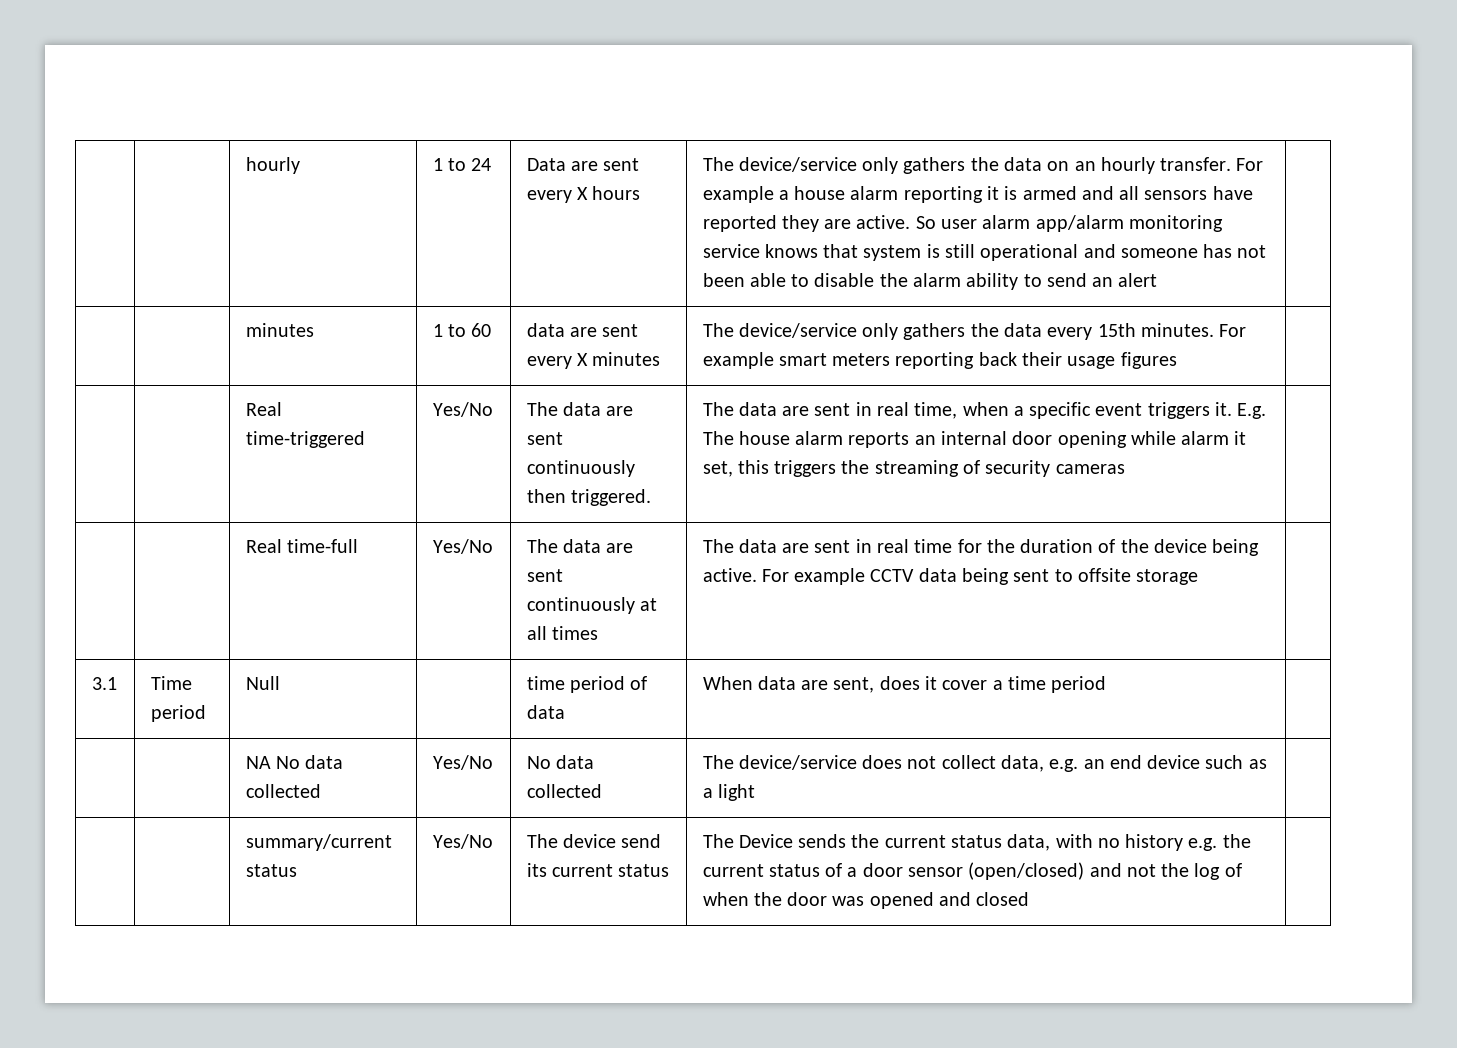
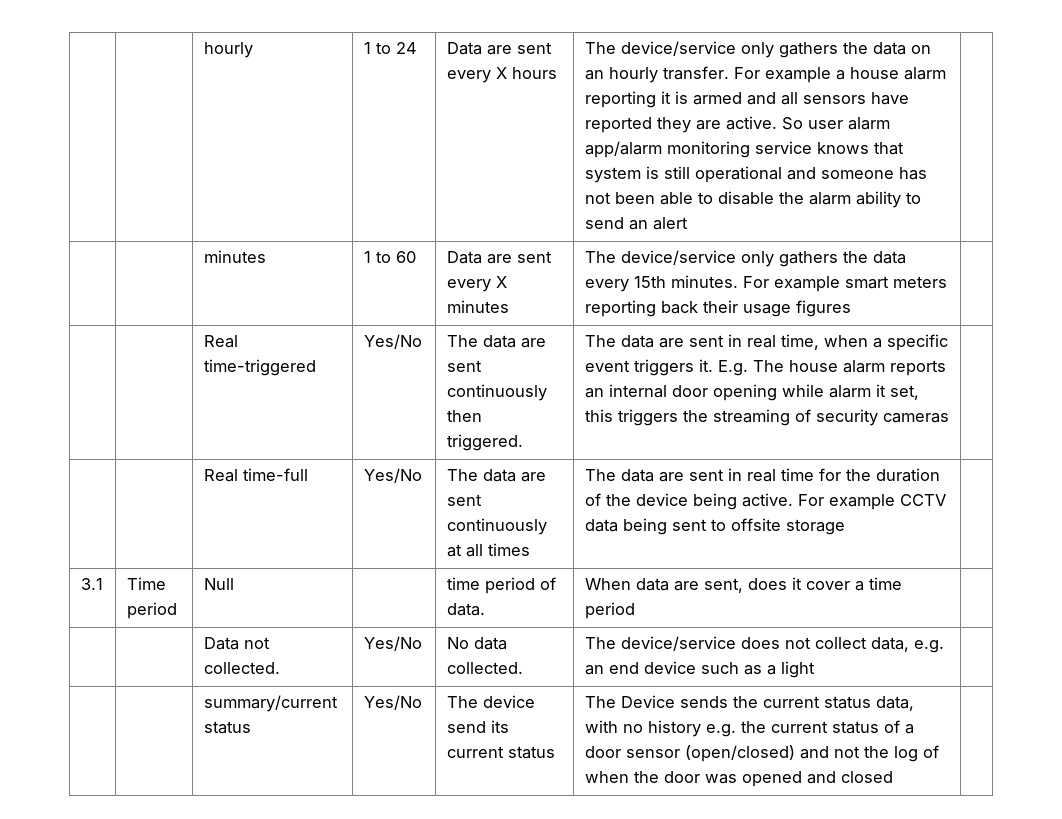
[526,323,565,337] data -> [446,251,482,264] Data
[526,705,565,719] data -> [446,603,485,616] data.
[245,755,344,769] [245,784,321,798] NA No data collected -> [203,637,270,650] [203,662,280,674] Data not collected.
[526,784,602,798] collected -> [446,662,523,674] collected.

